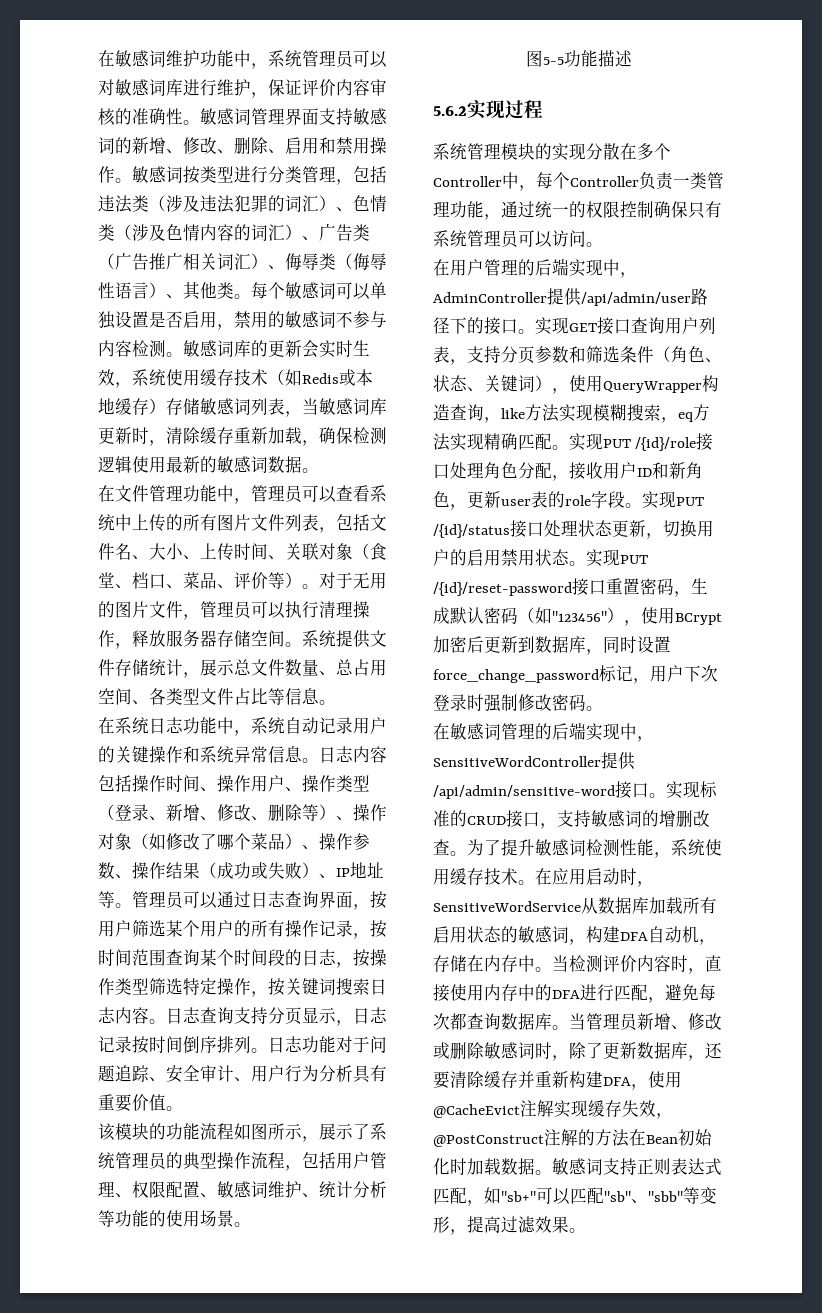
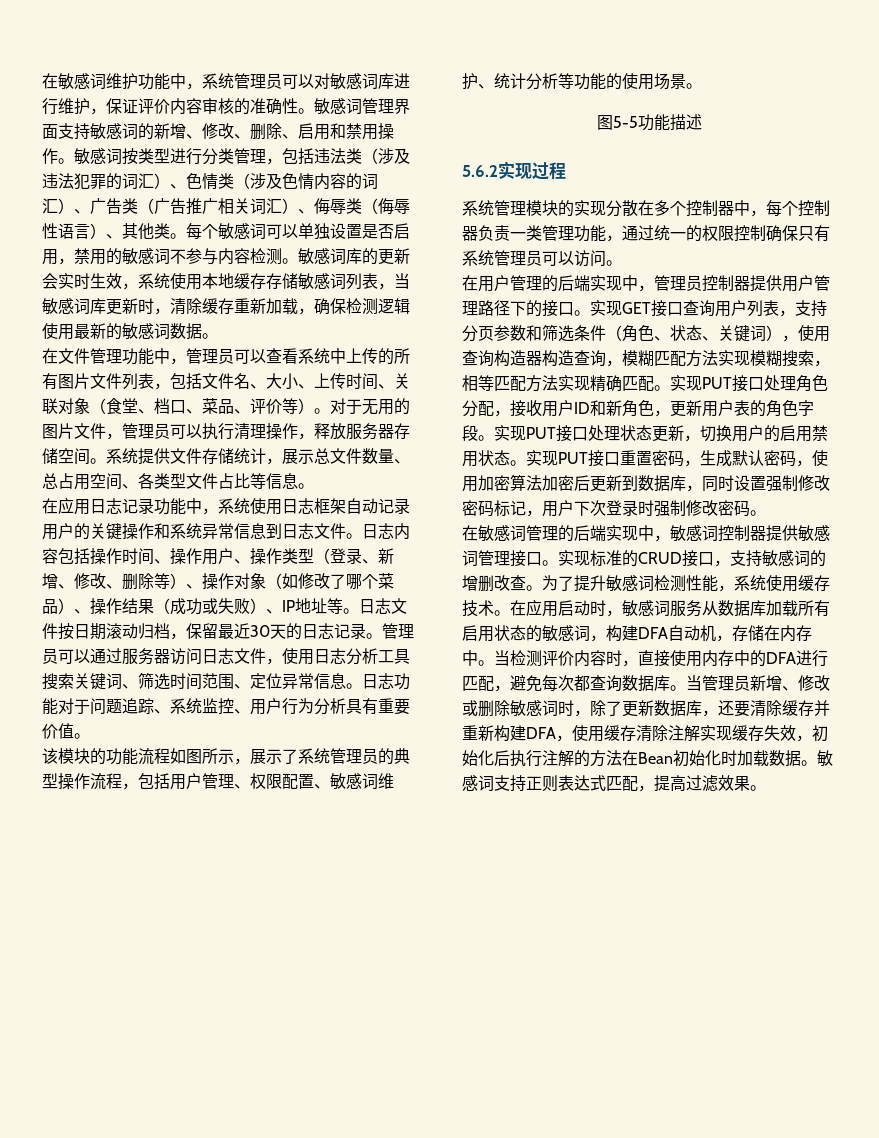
[200,369,356,386] 缓存技术（如Redis或 -> (202, 282) none
[149,398,166,414] ） -> (266, 281) none
[115,717,285,736] 系统日志功能中，系统 -> [58,497,346,515] 应用日志记录功能中，系统使用日志框架
(302, 754) none -> [266,523,346,539] 到日志文件
[353,833,370,850] [98,862,166,879] 参数、操作 -> (122, 606) none
[132,891,387,910] [98,920,387,939] [98,949,387,968] [98,978,387,997] [98,1007,387,1026] [98,1036,251,1054] 管理员可以通过日志查询界面，按用户筛选某个用户的所有操作记录，按时间范围查询某个时间段的日志，按操作类型筛选特定操作，按关键词搜索日志内容。日志查询支持分页显示，日志记录按时间倒序排列 -> [359,598,407,614] [42,623,414,640] [42,648,410,665] [42,672,346,690] 日志文件按日期滚动归档，保留最近30天的日志记录。管理员可以通过服务器访问日志文件，使用日志分析工具搜索关键词、筛选时间范围、定位异常信息
[166,1065,234,1083] 安全审计 -> [170,698,234,715] 系统监控
[433,176,502,187] Controller -> [686,200,734,217] 控制器
[570,176,639,187] Controller -> [798,200,830,217] [462,226,478,241] 控制器
[433,288,691,306] AdminController提供/api/admin/user -> [654,275,830,292] [462,301,478,316] 管理员控制器提供用户管理
[603,381,702,393] QueryWrapper -> [462,350,542,367] 查询构造器
[501,408,525,419] like -> [622,350,686,367] 模糊匹配
[678,412,693,422] eq -> [462,375,526,391] 相等匹配
[635,437,697,451] /{id}/role -> (732, 383) none
[501,491,591,508] user表的role -> [702,400,798,417] 用户表的角色
[433,524,510,538] /{id}/status -> (556, 433) none
[433,582,572,596] /{id}/reset-password -> (588, 458) none
[518,607,722,626] （如"123456"），使用BCrypt -> [796,450,828,467] [462,474,542,492] ，使用加密算法
[433,669,599,683] force_change_password -> [766,475,830,492] [462,500,494,517] 强制修改密码
[433,752,635,770] [433,785,615,799] SensitiveWordController提供/api/admin/sensitive-word -> [670,525,830,542] [462,550,510,566] 敏感词控制器提供敏感词管理
[433,901,581,912] SensitiveWordService -> [622,600,702,617] 敏感词服务
[433,1104,520,1118] @CacheEvict -> [603,725,668,742] 缓存清除
[433,1135,544,1147] @PostConstruct -> [811,725,828,742] [462,750,542,767] 初始化后执行
[484,1187,717,1205] [433,1216,467,1235] 如"sb+"可以匹配"sb"、"sbb"等变形， -> (654, 788) none

